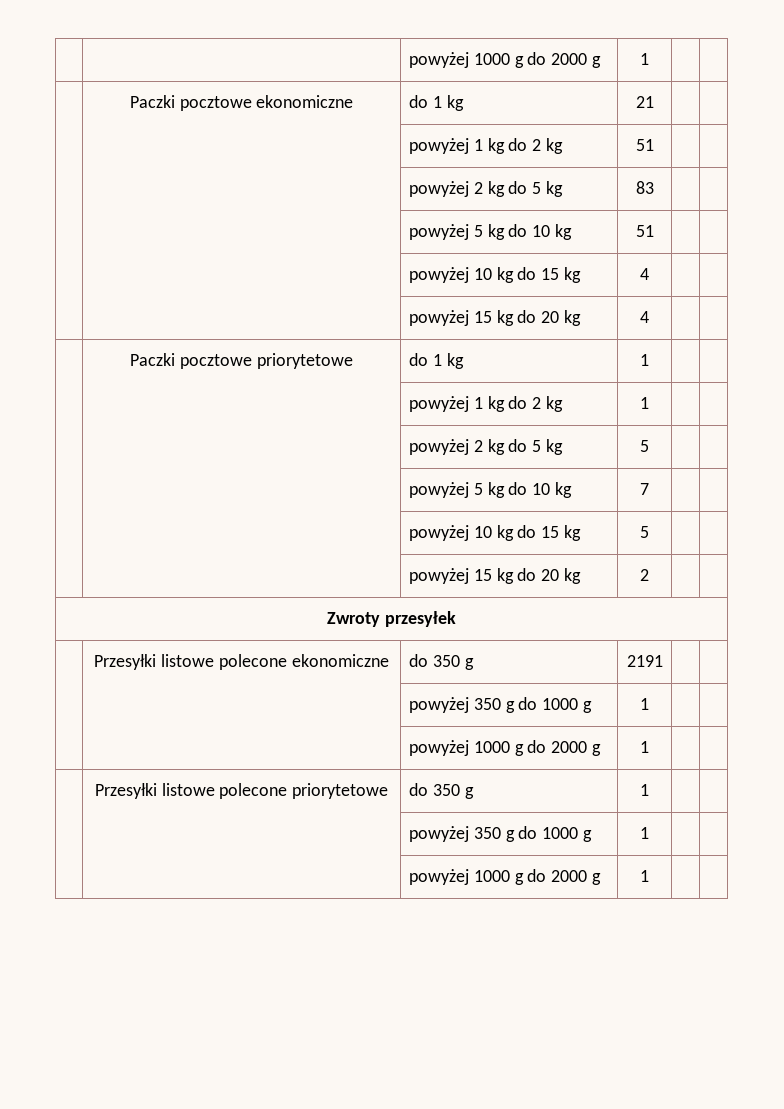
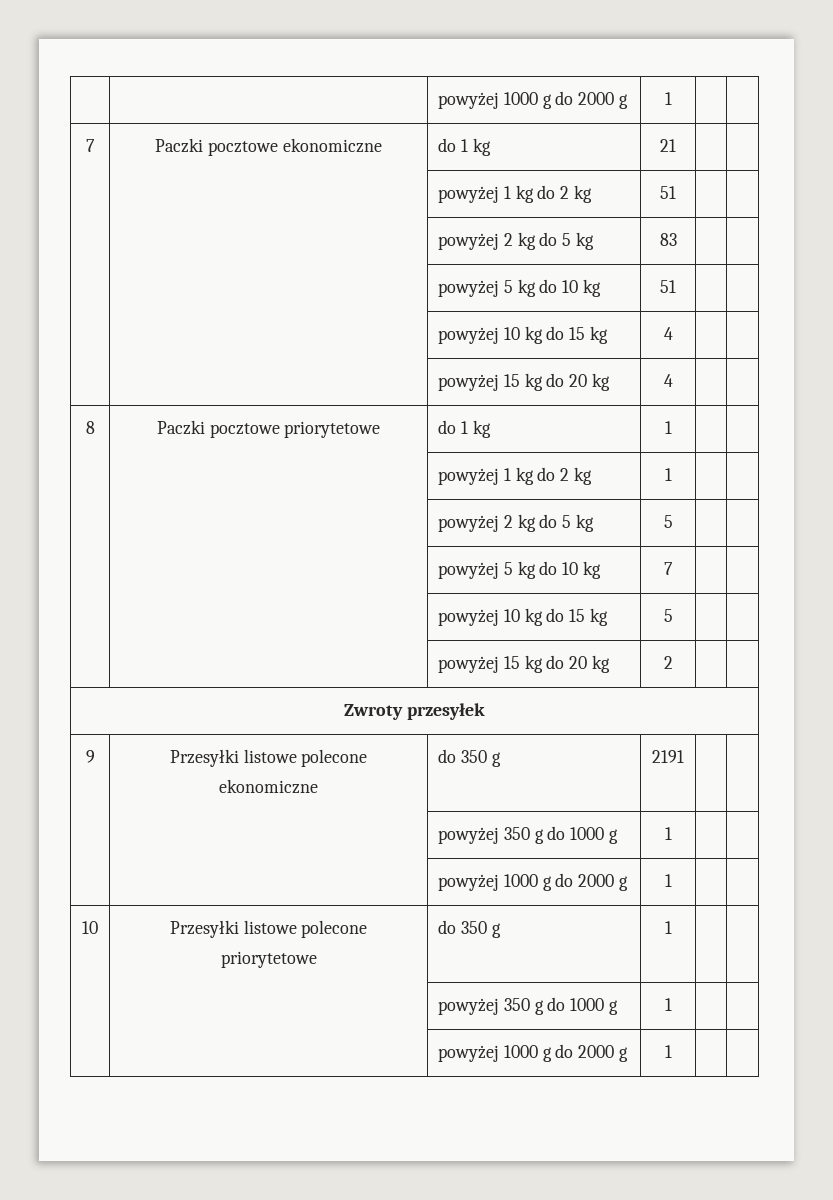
[408,52,602,68] [640,53,649,65] | | powyżej 1000 g do 2000 g | 1 | | // -> [438,91,628,109] [664,92,672,105] [86,139,95,152] | | powyżej 1000 g do 2000 g | 1 | | // 7
(649, 317) none -> [85,421,95,434] 8
(456, 619) none -> [85,750,95,763] 9
(649, 747) none -> [82,921,98,934] 10

